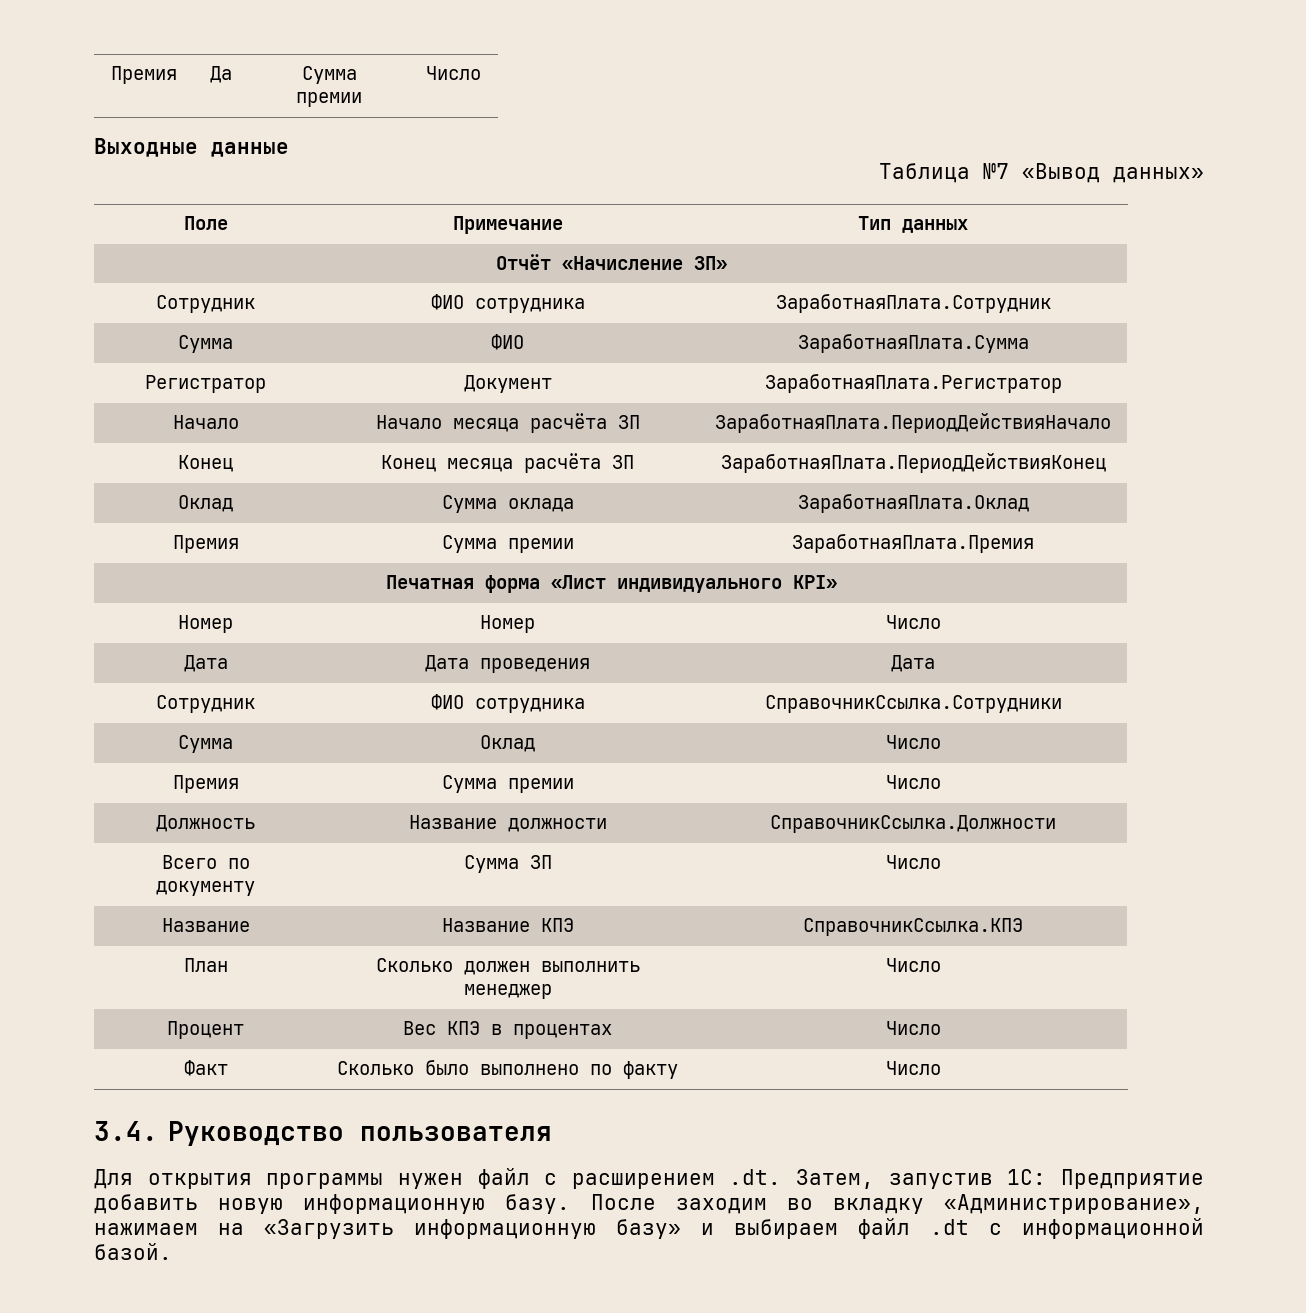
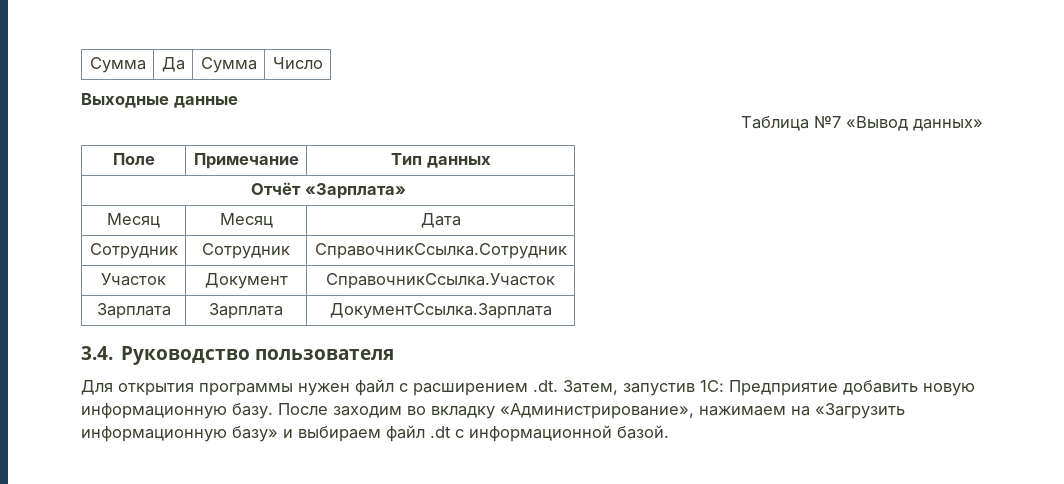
[111,66,177,84] Премия -> [89,57,146,73] Сумма
[296,92,362,107] премии -> (257, 65) none
[561,256,727,270] [156,295,255,313] [430,294,585,313] [775,294,1051,313] [178,335,233,353] [491,334,524,350] [797,334,1029,353] [145,375,266,393] [463,375,552,393] [764,374,1062,393] [172,415,239,429] [375,413,640,433] [715,413,1111,433] [178,455,233,472] [381,453,634,473] [720,453,1106,473] [178,495,233,512] [441,495,574,513] [797,494,1029,513] [172,535,239,553] [441,535,574,553] [792,534,1034,553] [385,575,837,593] [178,615,233,633] [480,615,535,633] [885,615,941,629] [183,655,228,672] [425,655,590,673] [891,655,935,672] [156,695,255,713] [430,694,585,713] [764,695,1062,713] [178,735,233,753] [480,735,535,752] [885,735,941,749] [172,775,239,793] [441,775,574,793] [885,775,941,789] [156,815,255,832] [408,815,607,832] [770,815,1056,833] [161,855,250,869] [156,881,255,896] [463,855,552,873] [885,855,941,869] [161,918,250,932] [441,918,574,932] [803,918,1023,936] [183,958,228,972] [375,958,640,975] [463,984,552,999] [885,958,941,972] [167,1021,244,1039] [403,1021,612,1039] [885,1021,941,1035] [183,1060,228,1076] [337,1060,678,1079] [885,1061,941,1075] «Начисление ЗП» // Сотрудник | ФИО сотрудника | ЗаработнаяПлата.Сотрудник // Сумма | ФИО | ЗаработнаяПлата.Сумма // Регистратор | Документ | ЗаработнаяПлата.Регистратор // Начало | Начало месяца расчёта ЗП | ЗаработнаяПлата.ПериодДействияНачало // Конец | Конец месяца расчёта ЗП | ЗаработнаяПлата.ПериодДействияКонец // Оклад | Сумма оклада | ЗаработнаяПлата.Оклад // Премия | Сумма премии | ЗаработнаяПлата.Премия // Печатная форма «Лист индивидуального KPI» // Номер | Номер | Число // Дата | Дата проведения | Дата // Сотрудник | ФИО сотрудника | СправочникСсылка.Сотрудники // Сумма | Оклад | Число // Премия | Сумма премии | Число // Должность | Название должности | СправочникСсылка.Должности // Всего по документу | Сумма ЗП | Число // Название | Название КПЭ | СправочникСсылка.КПЭ // План | Сколько должен выполнить менеджер | Число // Процент | Вес КПЭ в процентах | Число // Факт | Сколько было выполнено по факту | Число -> [304,183,406,199] [107,213,160,228] [219,213,273,228] [420,213,461,228] [89,243,178,259] [202,243,290,259] [314,243,567,259] [101,273,166,286] [204,273,288,289] [326,273,555,289] [96,303,171,319] [209,303,283,319] [329,303,552,319] «Зарплата» // Месяц | Месяц | Дата // Сотрудник | Сотрудник | СправочникСсылка.Сотрудник // Участок | Документ | СправочникСсылка.Участок // Зарплата | Зарплата | ДокументСсылка.Зарплата

